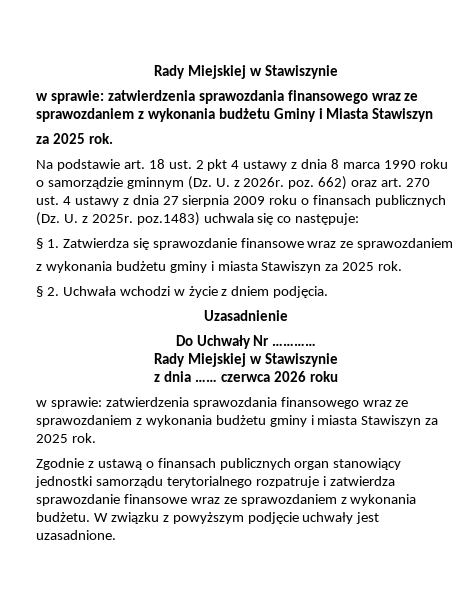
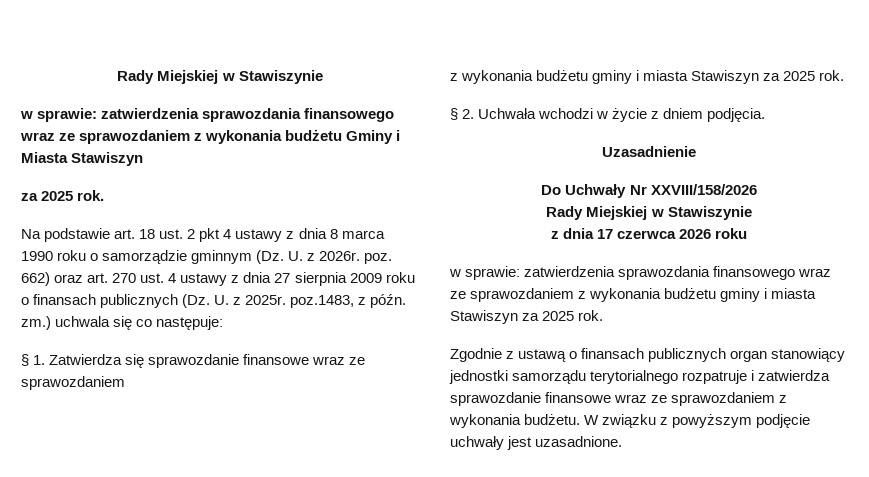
[136,212,200,226] poz.1483) -> [290,294,407,308] [21,316,51,330] poz.1483, z późn. zm.)
[272,343,317,346] ………… -> [650,184,757,195] XXVIII/158/2026
[195,379,218,382] …… -> [596,229,613,239] 17

